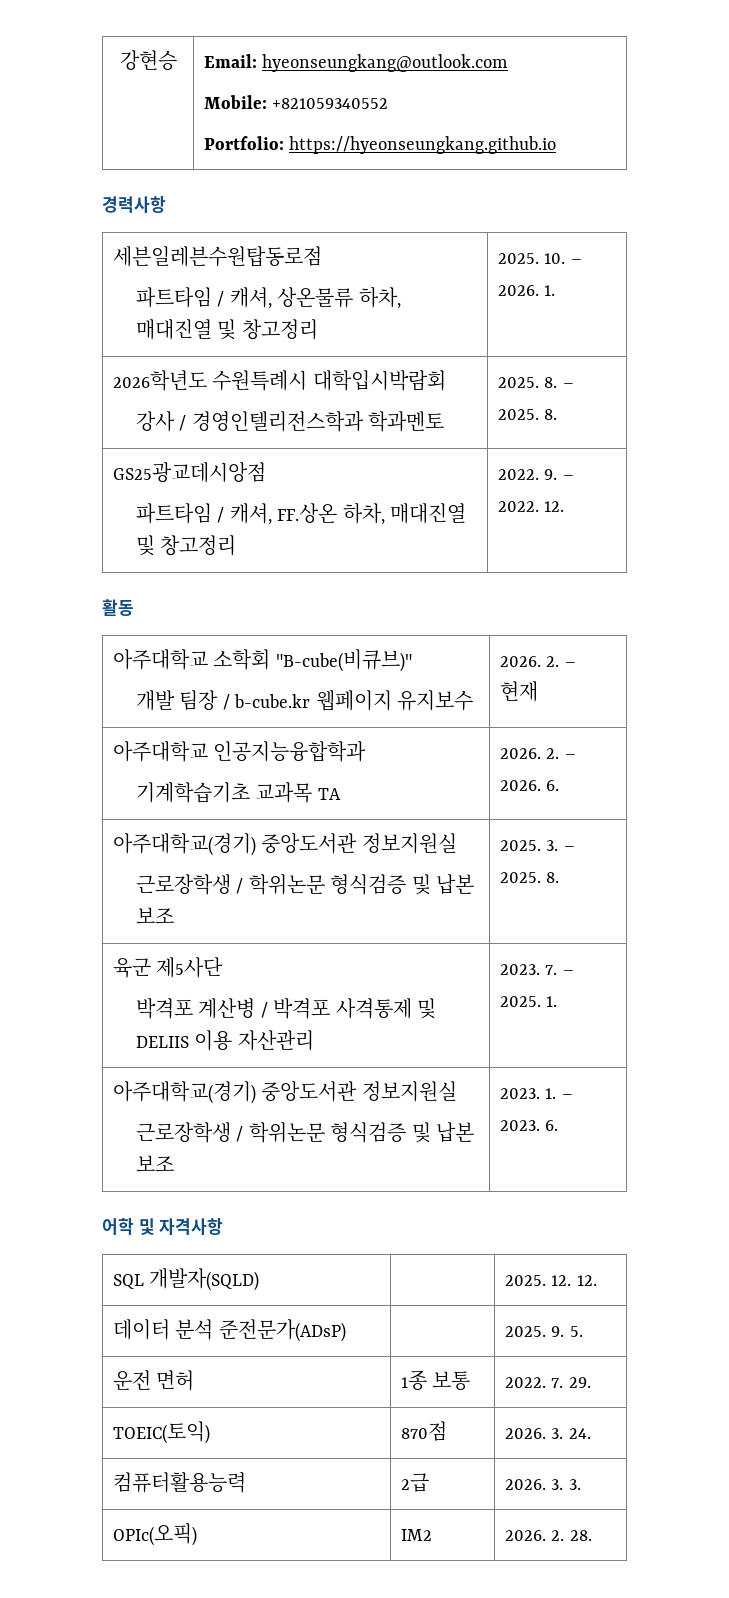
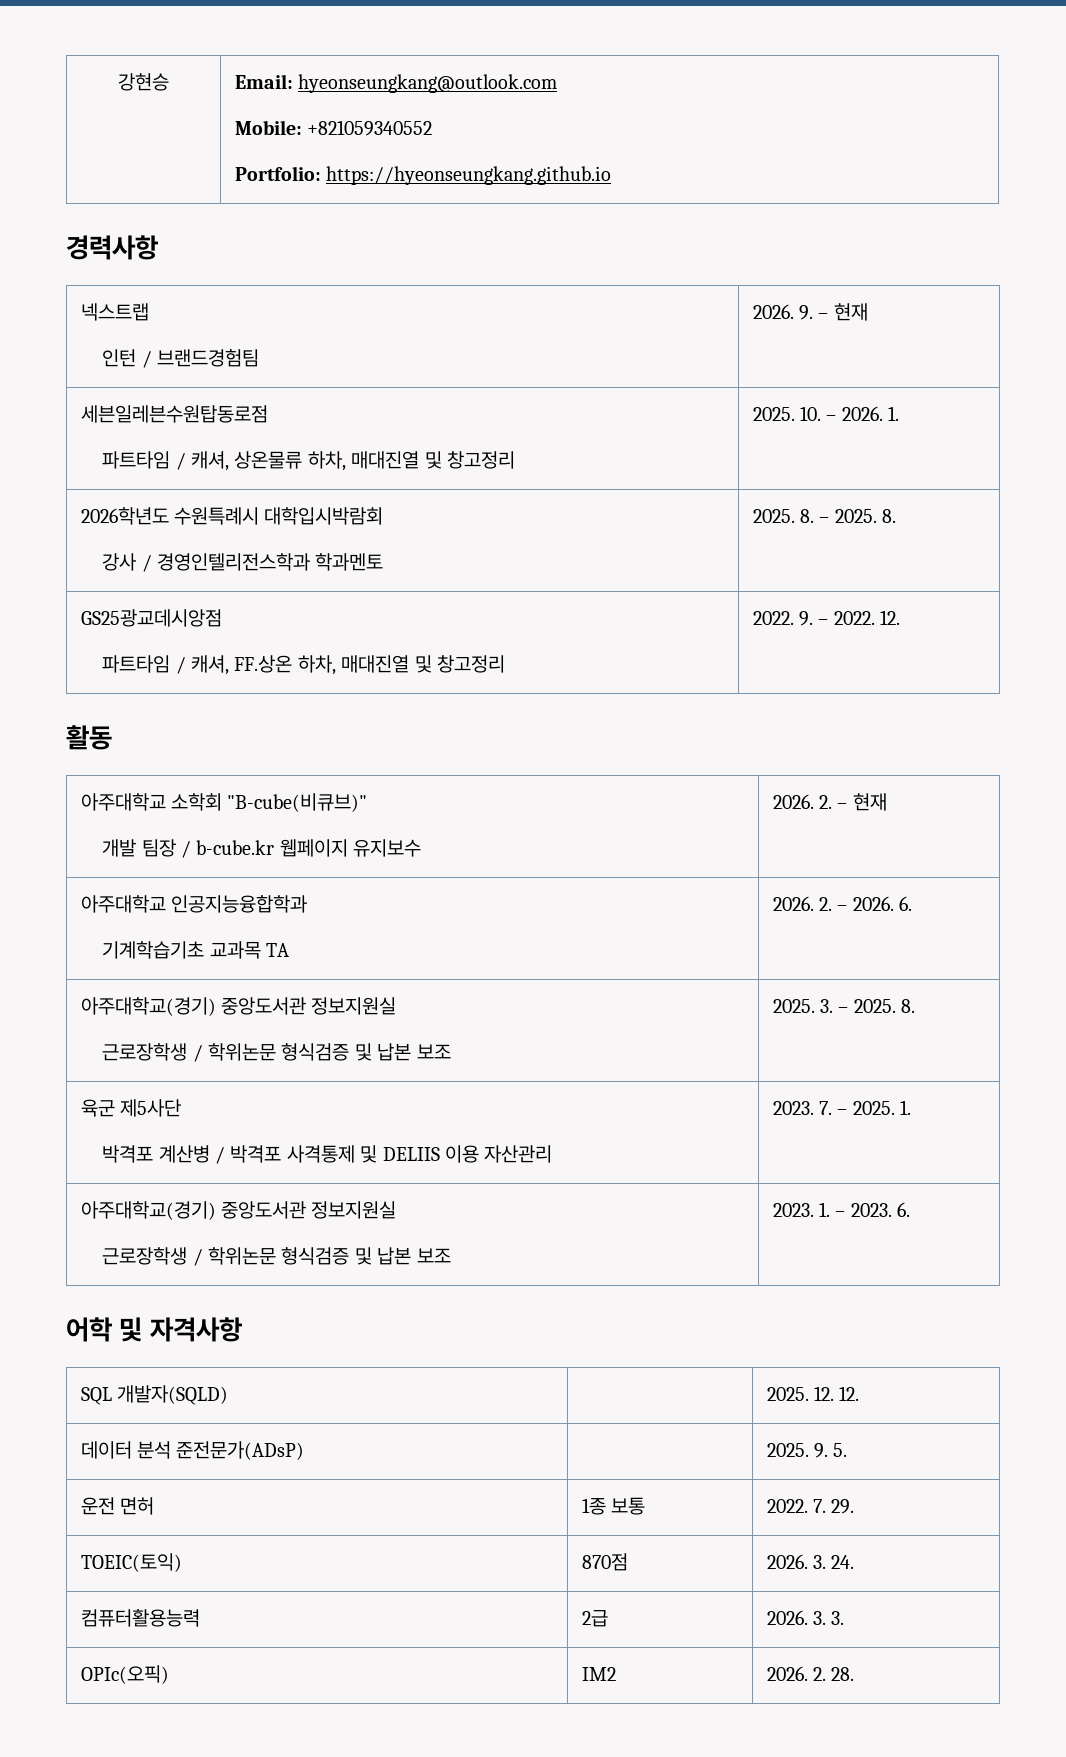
(166, 204) none -> [80,303,149,321] [102,349,260,368] [752,303,868,321] // 넥스트랩 // 인턴 / 브랜드경험팀 | 2026. 9. – 현재

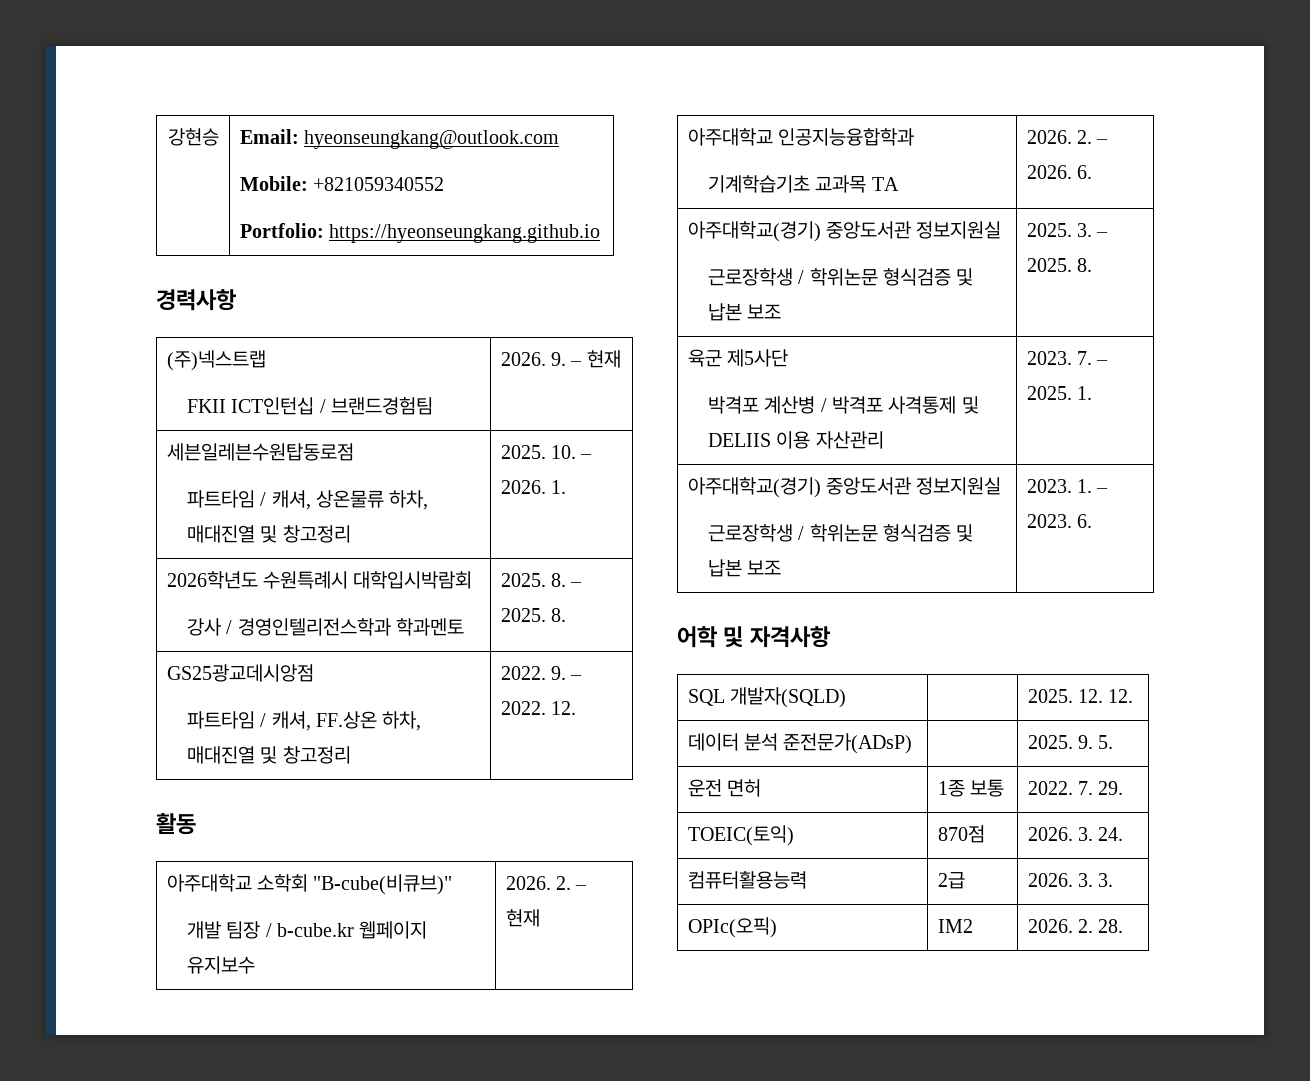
[80,303,149,321] [102,349,137,367] 넥스트랩 // 인턴 -> [166,350,266,371] [186,397,315,415] (주)넥스트랩 // FKII ICT인턴십

